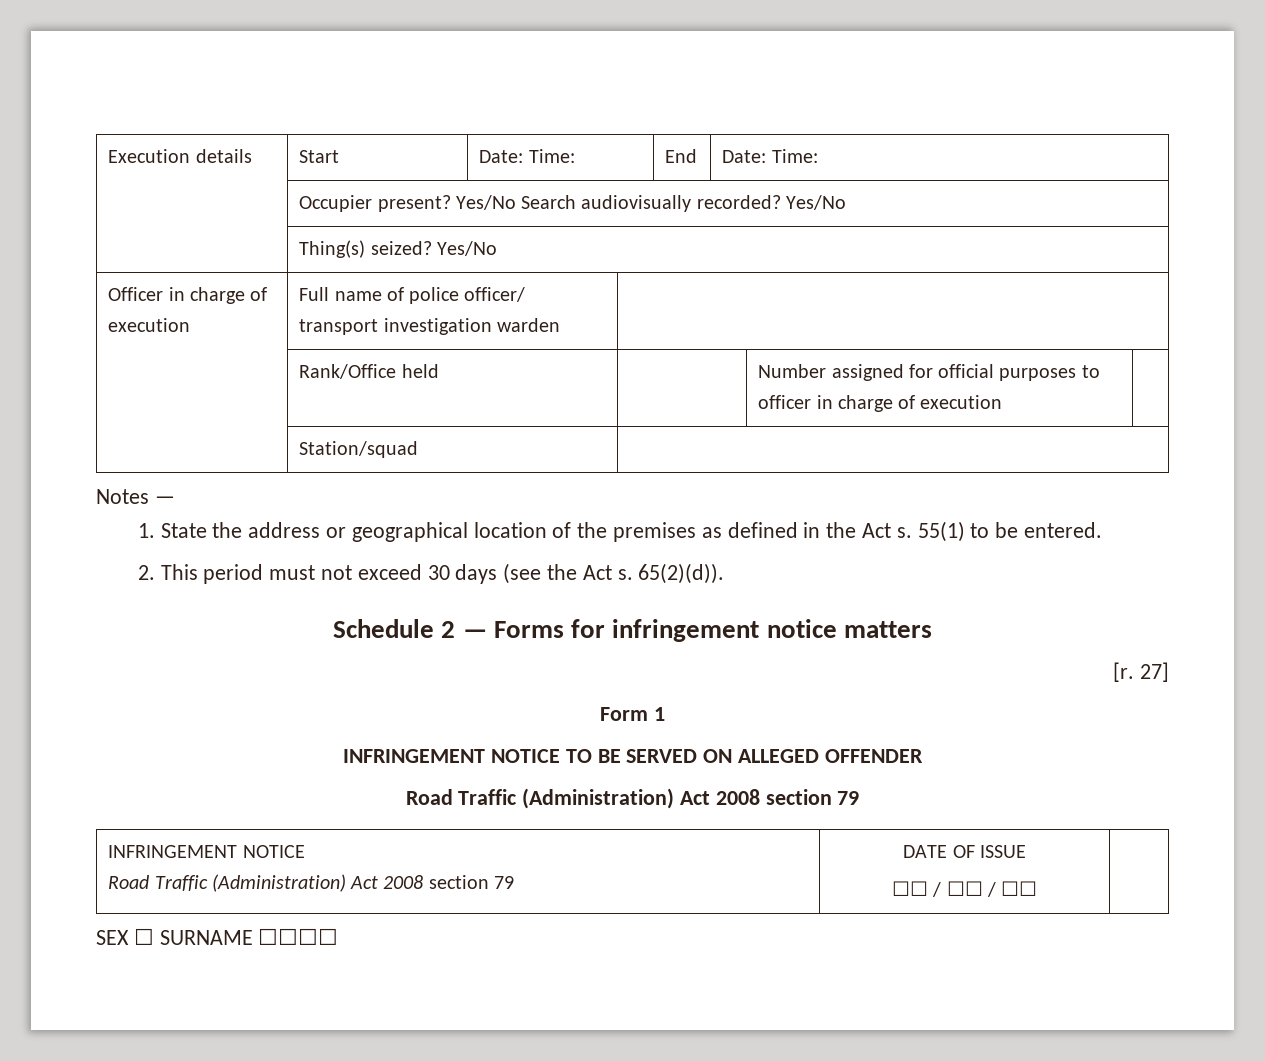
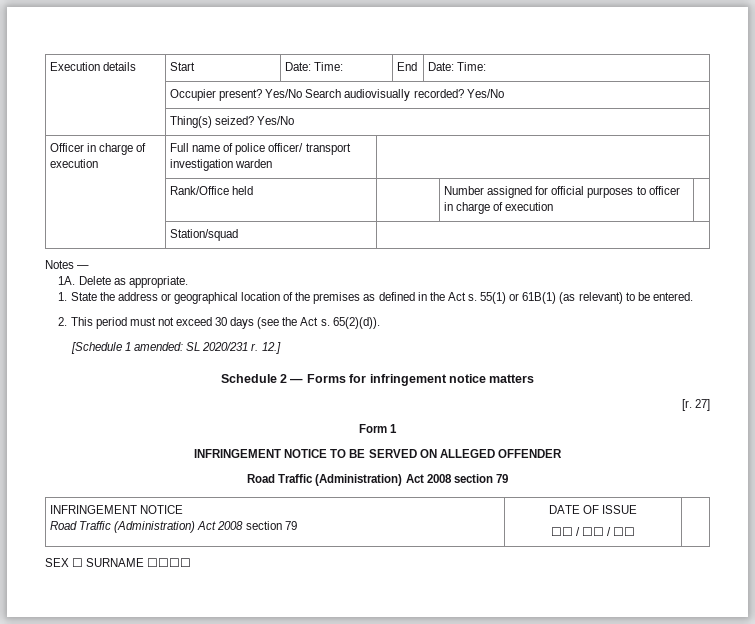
(175, 500) none -> [58,276,188,288] // 1A. Delete as appropriate.
(965, 531) none -> [509,292,623,304] or 61B(1) (as relevant)
(725, 573) none -> [70,342,281,354] // [Schedule 1 amended: SL 2020/231 r. 12.]

